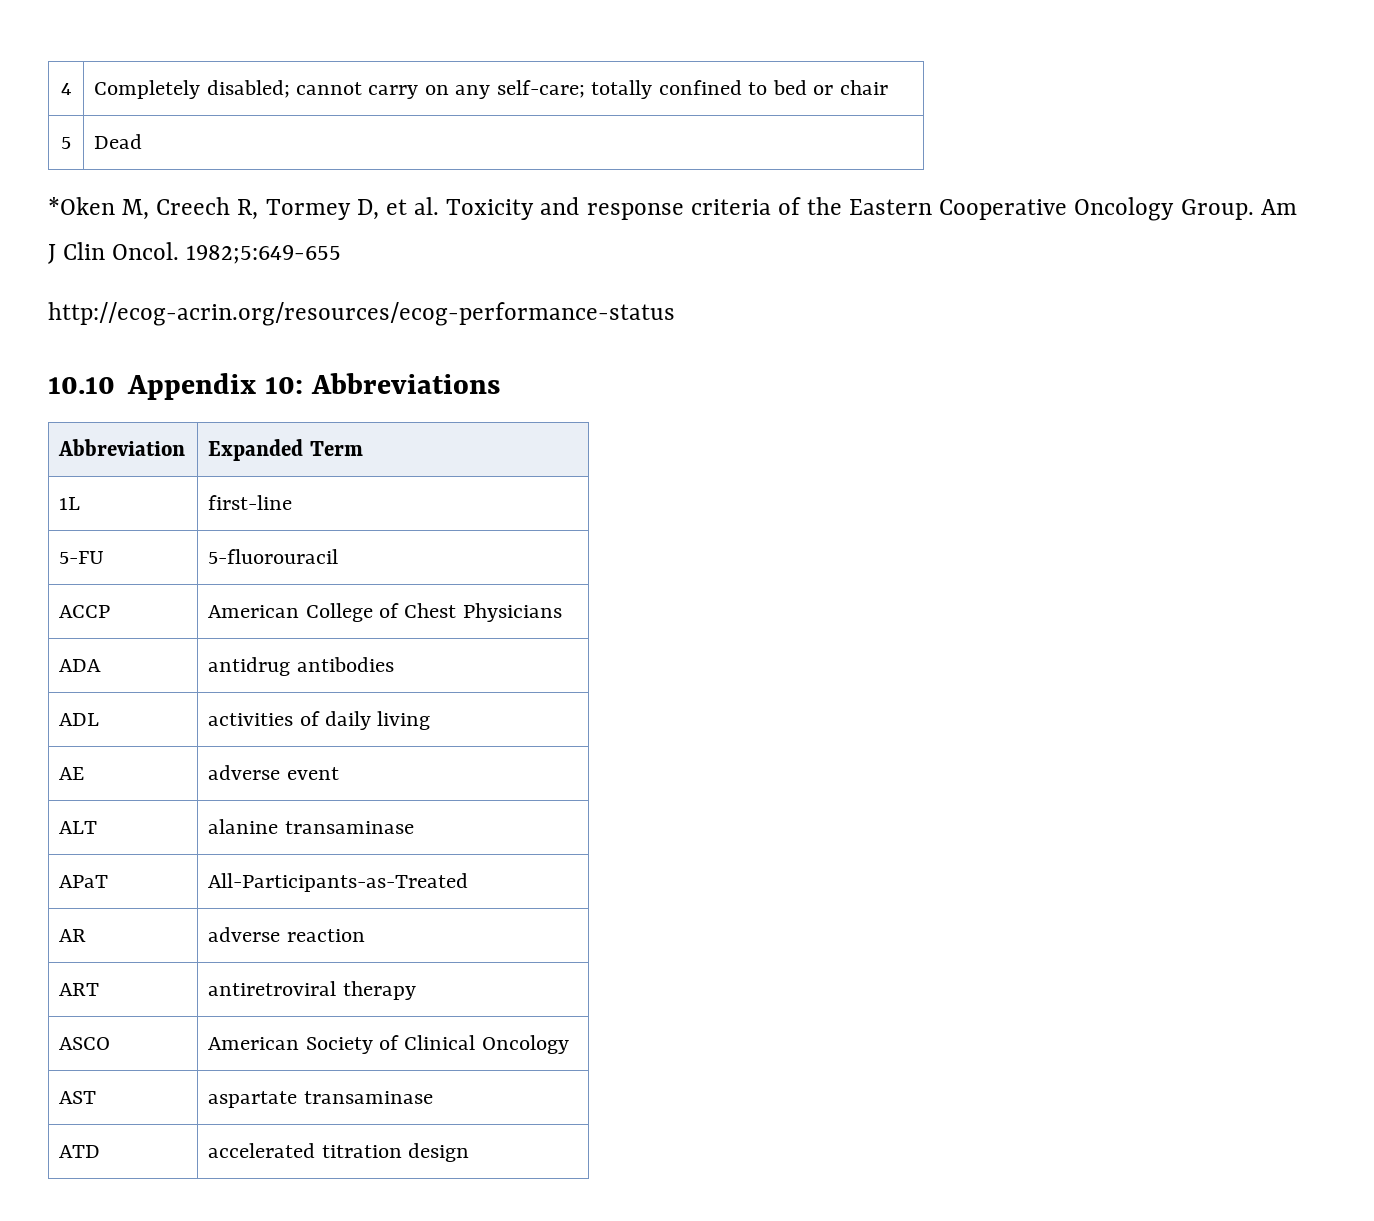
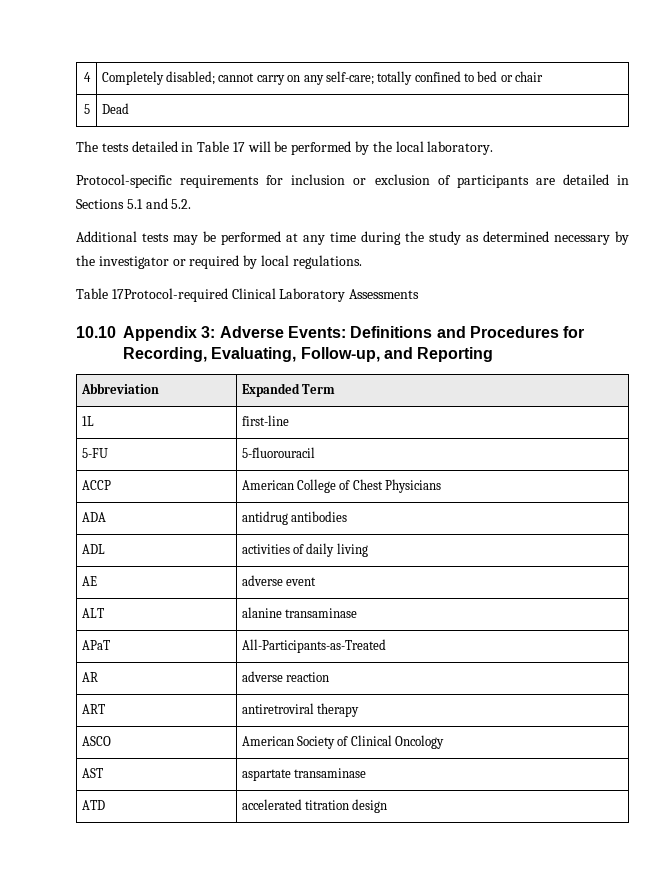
[48,197,1297,221] [48,242,342,264] [48,302,675,326] [48,373,501,400] *Oken M, Creech R, Tormey D, et al. Toxicity and response criteria of the Eastern Cooperative Oncology Group. Am J Clin Oncol. 1982;5:649-655 // http://ecog-acrin.org/resources/ecog-performance-status // 10.10 Appendix 10: Abbreviations -> [76,141,494,155] [76,174,630,188] [76,198,192,209] [76,231,629,245] [76,255,362,269] [76,288,420,302] [76,326,585,341] [123,347,494,362] The tests detailed in Table 17 will be performed by the local laboratory. // Protocol-specific requirements for inclusion or exclusion of participants are detailed in Sections 5.1 and 5.2. // Additional tests may be performed at any time during the study as determined necessary by the investigator or required by local regulations. // Table 17Protocol-required Clinical Laboratory Assessments // 10.10 Appendix 3: Adverse Events: Definitions and Procedures for Recording, Evaluating, Follow-up, and Reporting

